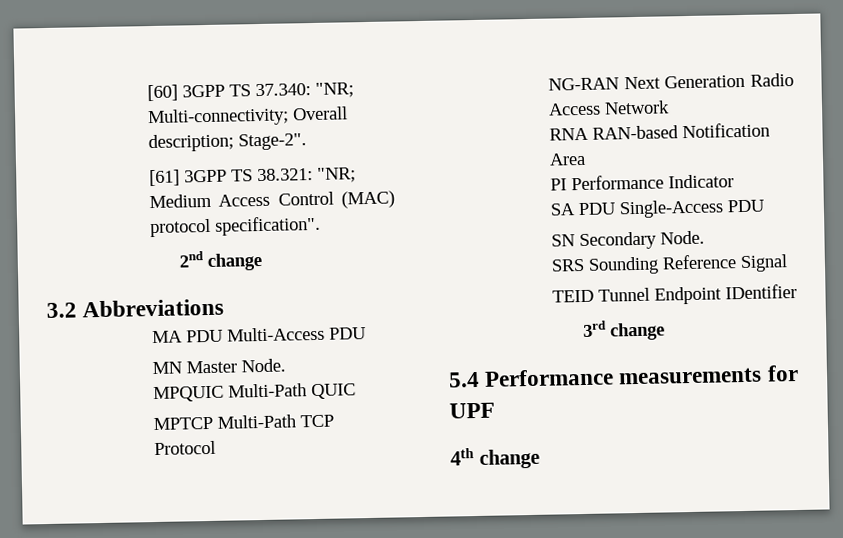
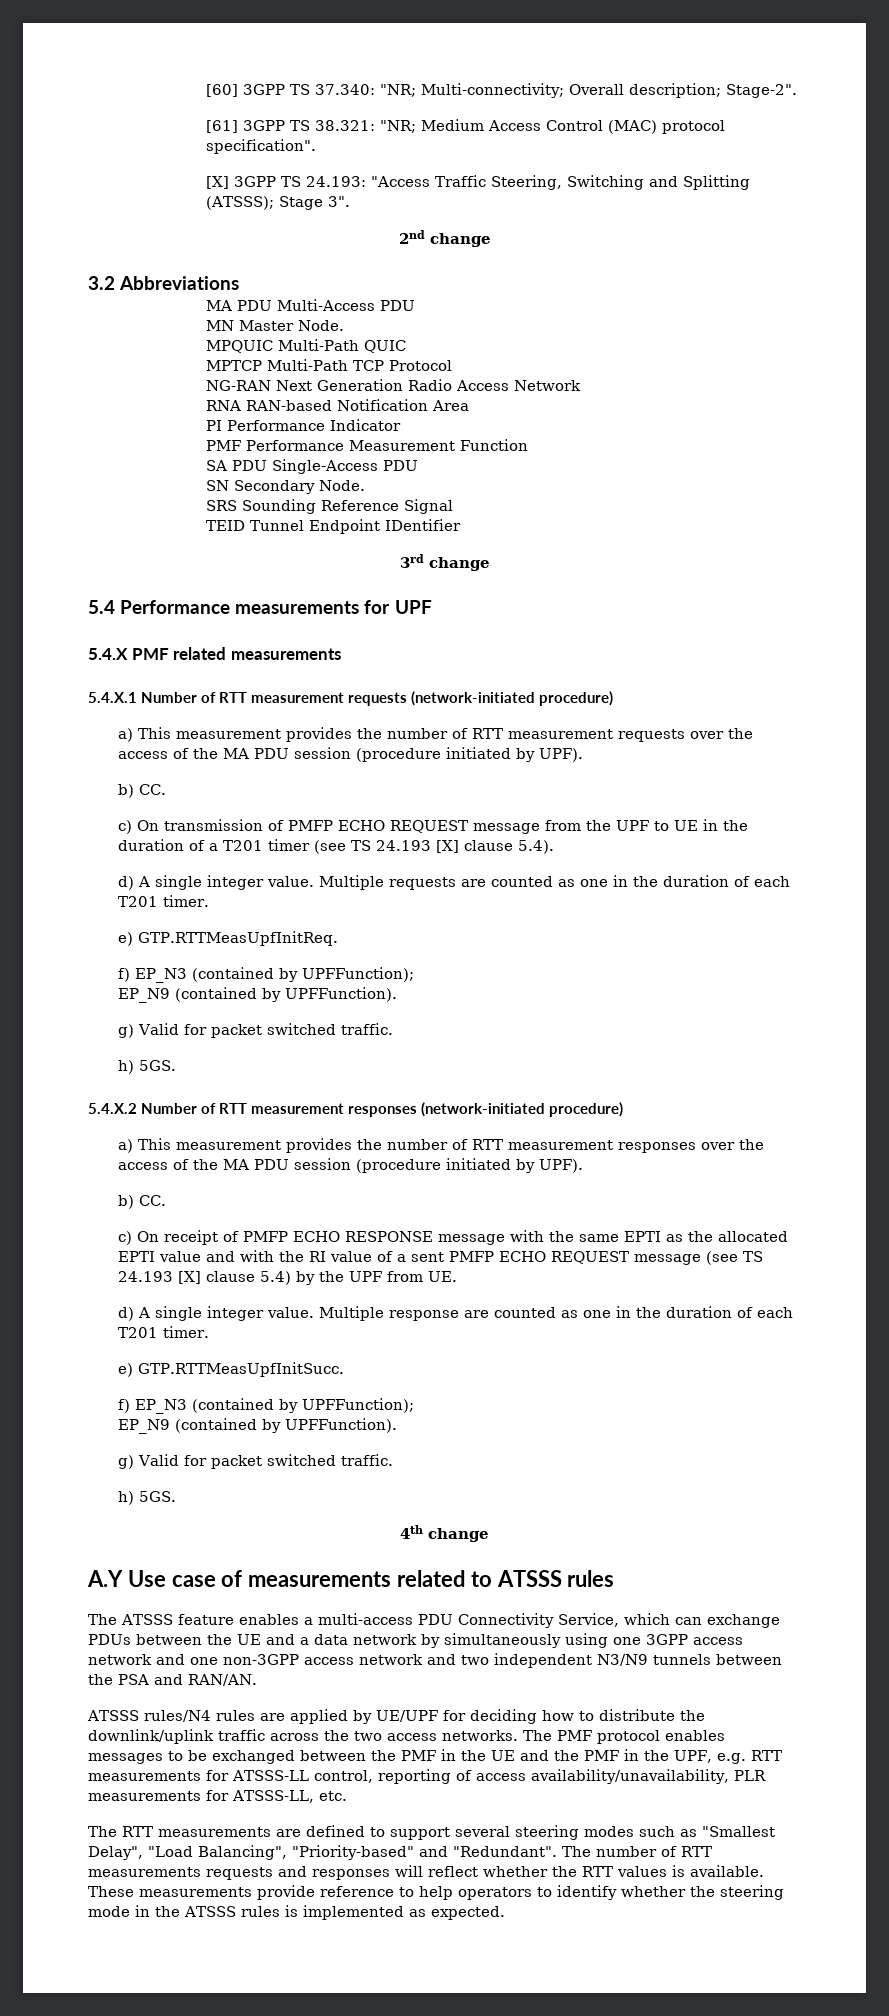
(321, 225) none -> [206,175,751,190] [206,196,351,210] // [X] 3GPP TS 24.193: "Access Traffic Steering, Switching and Splitting (ATSSS); Stage 3".
(734, 181) none -> [206,439,529,451] // PMF Performance Measurement Function
[450,448,540,469] 4th change -> [88,647,341,660] [88,691,614,706] [117,727,753,742] [117,747,583,762] [117,784,166,798] [117,819,748,834] [117,839,554,854] [117,875,790,890] [117,895,209,907] [117,931,338,946] [117,967,414,983] [117,987,397,1003] [117,1023,393,1038] [117,1060,176,1074] [88,1102,624,1117] [117,1138,764,1153] [117,1158,583,1173] [117,1195,166,1209] [117,1230,788,1245] [117,1250,763,1265] [117,1271,457,1285] [117,1306,793,1321] [117,1326,209,1338] [117,1362,344,1377] [117,1398,414,1414] [117,1418,397,1434] [117,1454,393,1469] [117,1491,176,1505] [400,1525,489,1542] [87,1570,615,1587] [88,1613,780,1628] [88,1633,743,1648] [88,1653,782,1668] [88,1674,257,1686] [87,1709,705,1724] [88,1729,725,1744] [88,1749,782,1764] [88,1769,766,1784] [88,1790,347,1803] [88,1825,775,1840] [88,1845,712,1860] [88,1865,764,1880] [88,1885,784,1900] [88,1905,505,1920] 5.4.X PMF related measurements // 5.4.X.1 Number of RTT measurement requests (network-initiated procedure) // a) This measurement provides the number of RTT measurement requests over the access of the MA PDU session (procedure initiated by UPF). // b) CC. // c) On transmission of PMFP ECHO REQUEST message from the UPF to UE in the duration of a T201 timer (see TS 24.193 [X] clause 5.4). // d) A single integer value. Multiple requests are counted as one in the duration of each T201 timer. // e) GTP.RTTMeasUpfInitReq. // f) EP_N3 (contained by UPFFunction); // EP_N9 (contained by UPFFunction). // g) Valid for packet switched traffic. // h) 5GS. // 5.4.X.2 Number of RTT measurement responses (network-initiated procedure) // a) This measurement provides the number of RTT measurement responses over the access of the MA PDU session (procedure initiated by UPF). // b) CC. // c) On receipt of PMFP ECHO RESPONSE message with the same EPTI as the allocated EPTI value and with the RI value of a sent PMFP ECHO REQUEST message (see TS 24.193 [X] clause 5.4) by the UPF from UE. // d) A single integer value. Multiple response are counted as one in the duration of each T201 timer. // e) GTP.RTTMeasUpfInitSucc. // f) EP_N3 (contained by UPFFunction); // EP_N9 (contained by UPFFunction). // g) Valid for packet switched traffic. // h) 5GS. // 4th change // A.Y Use case of measurements related to ATSSS rules // The ATSSS feature enables a multi-access PDU Connectivity Service, which can exchange PDUs between the UE and a data network by simultaneously using one 3GPP access network and one non-3GPP access network and two independent N3/N9 tunnels between the PSA and RAN/AN. // ATSSS rules/N4 rules are applied by UE/UPF for deciding how to distribute the downlink/uplink traffic across the two access networks. The PMF protocol enables messages to be exchanged between the PMF in the UE and the PMF in the UPF, e.g. RTT measurements for ATSSS-LL control, reporting of access availability/unavailability, PLR measurements for ATSSS-LL, etc. // The RTT measurements are defined to support several steering modes such as "Smallest Delay", "Load Balancing", "Priority-based" and "Redundant". The number of RTT measurements requests and responses will reflect whether the RTT values is available. These measurements provide reference to help operators to identify whether the steering mode in the ATSSS rules is implemented as expected.

